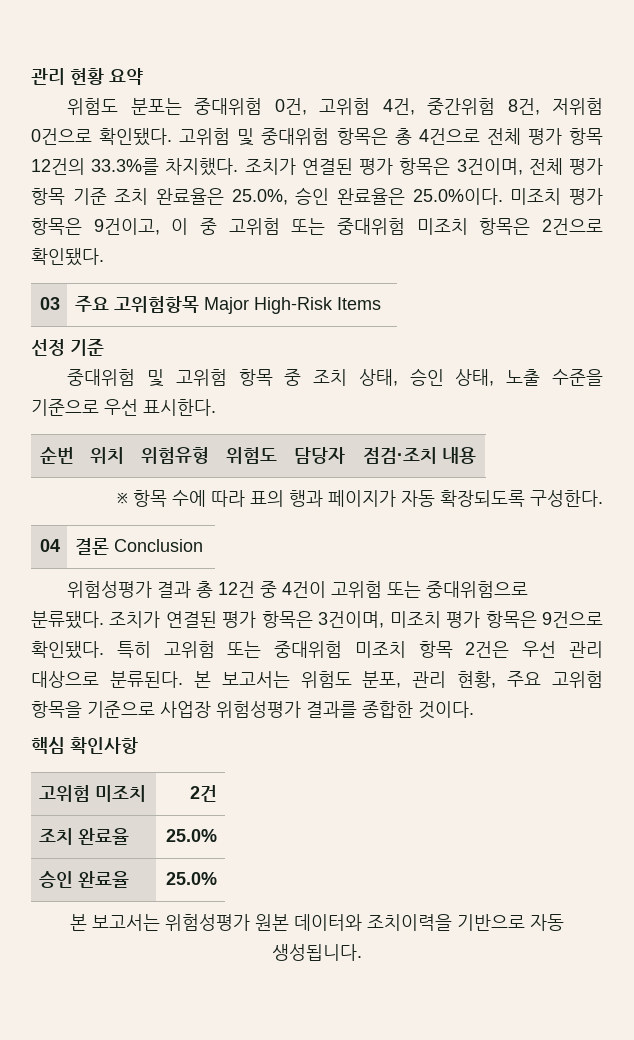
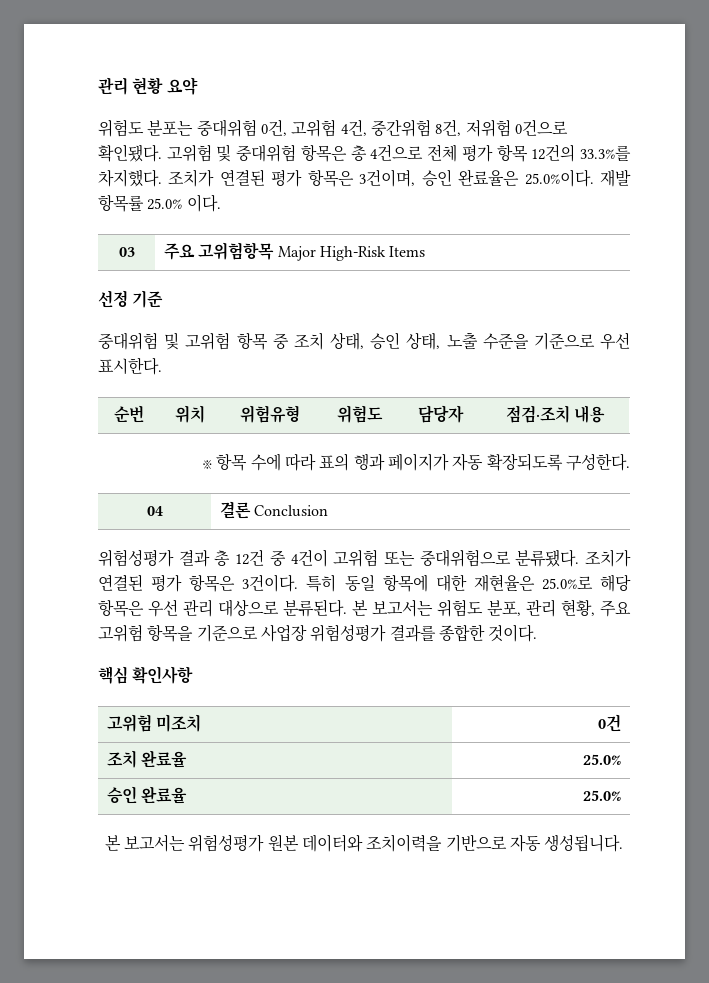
[528,158,603,175] [31,187,603,205] [31,218,603,235] [31,248,104,266] 전체 평가 항목 기준 조치 완료율은 25.0%, 승인 완료율은 25.0%이다. 미조치 평가 항목은 9건이고, 이 중 고위험 또는 중대위험 미조치 항목은 2건으로 확인됐다. -> [421,169,631,187] [98,194,221,212] 승인 완료율은 25.0%이다. 재발 항목률 25.0% 이다.
[318,611,604,628] [31,641,510,659] 3건이며, 미조치 평가 항목은 9건으로 확인됐다. 특히 고위험 또는 중대위험 미조치 항목 2건은 -> [242,574,632,592] [98,599,144,617] 3건이다. 특히 동일 항목에 대한 재현율은 25.0%로 해당 항목은
[190,785,218,802] 2건 -> [598,714,622,732] 0건

